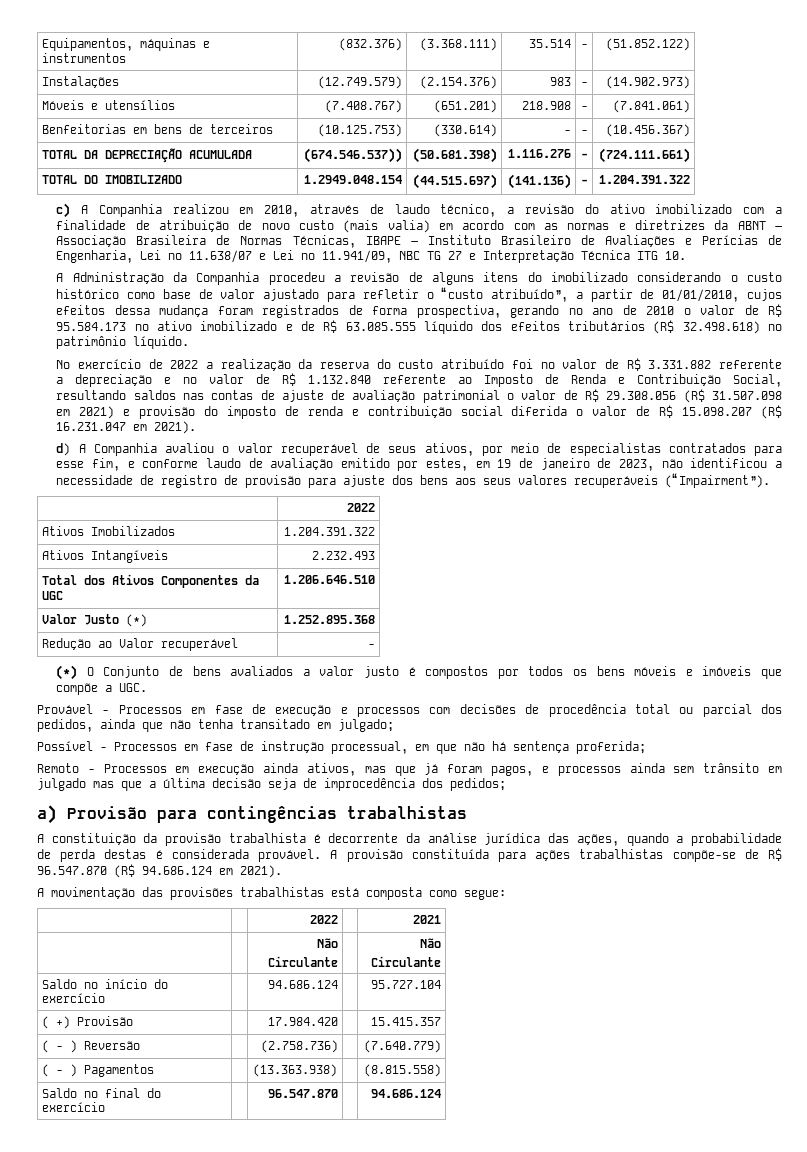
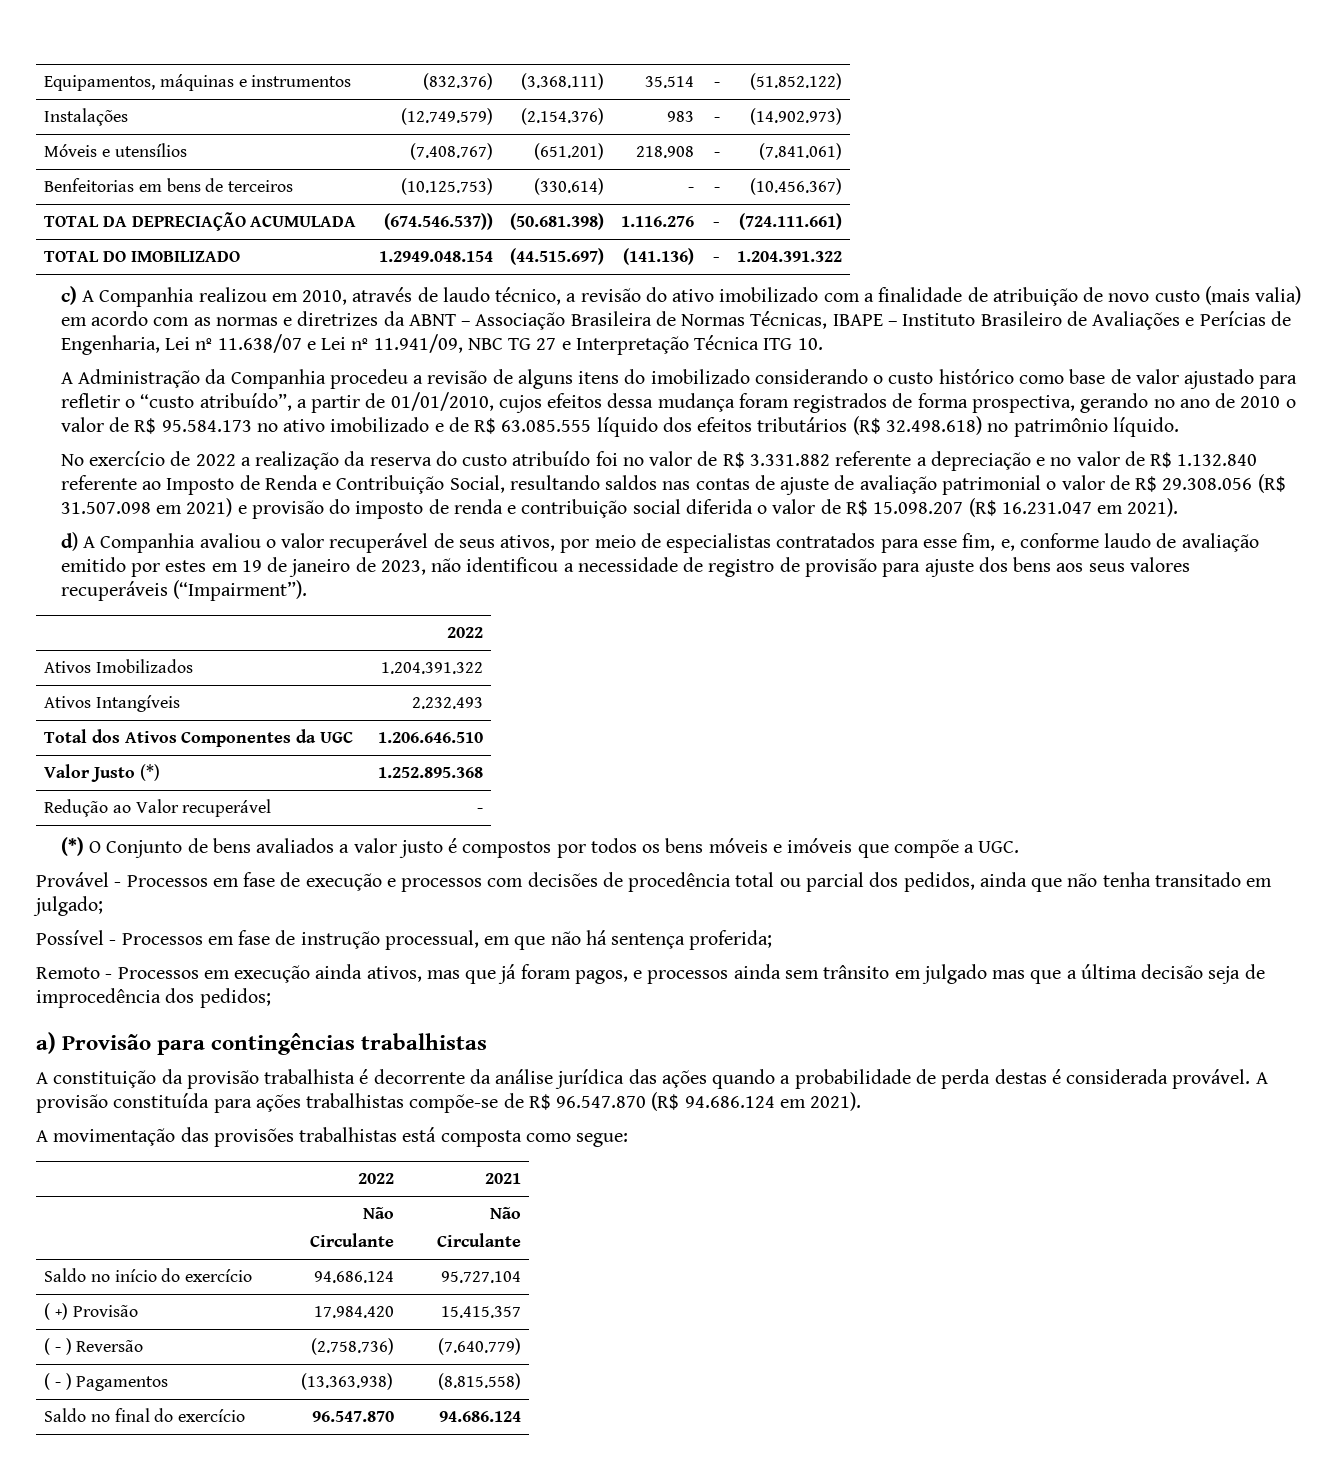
[127,461,135,468] e -> [1000,539,1015,551] e,
[426,458,469,471] estes, -> [165,560,207,572] estes
[576,834,619,846] ações, -> [661,1070,707,1088] ações

